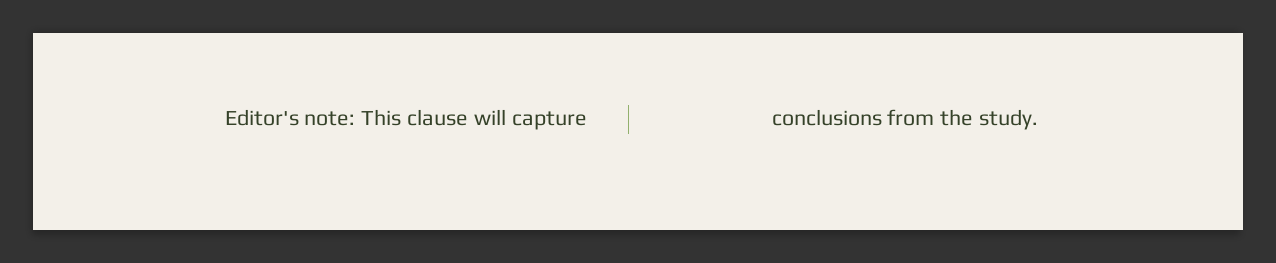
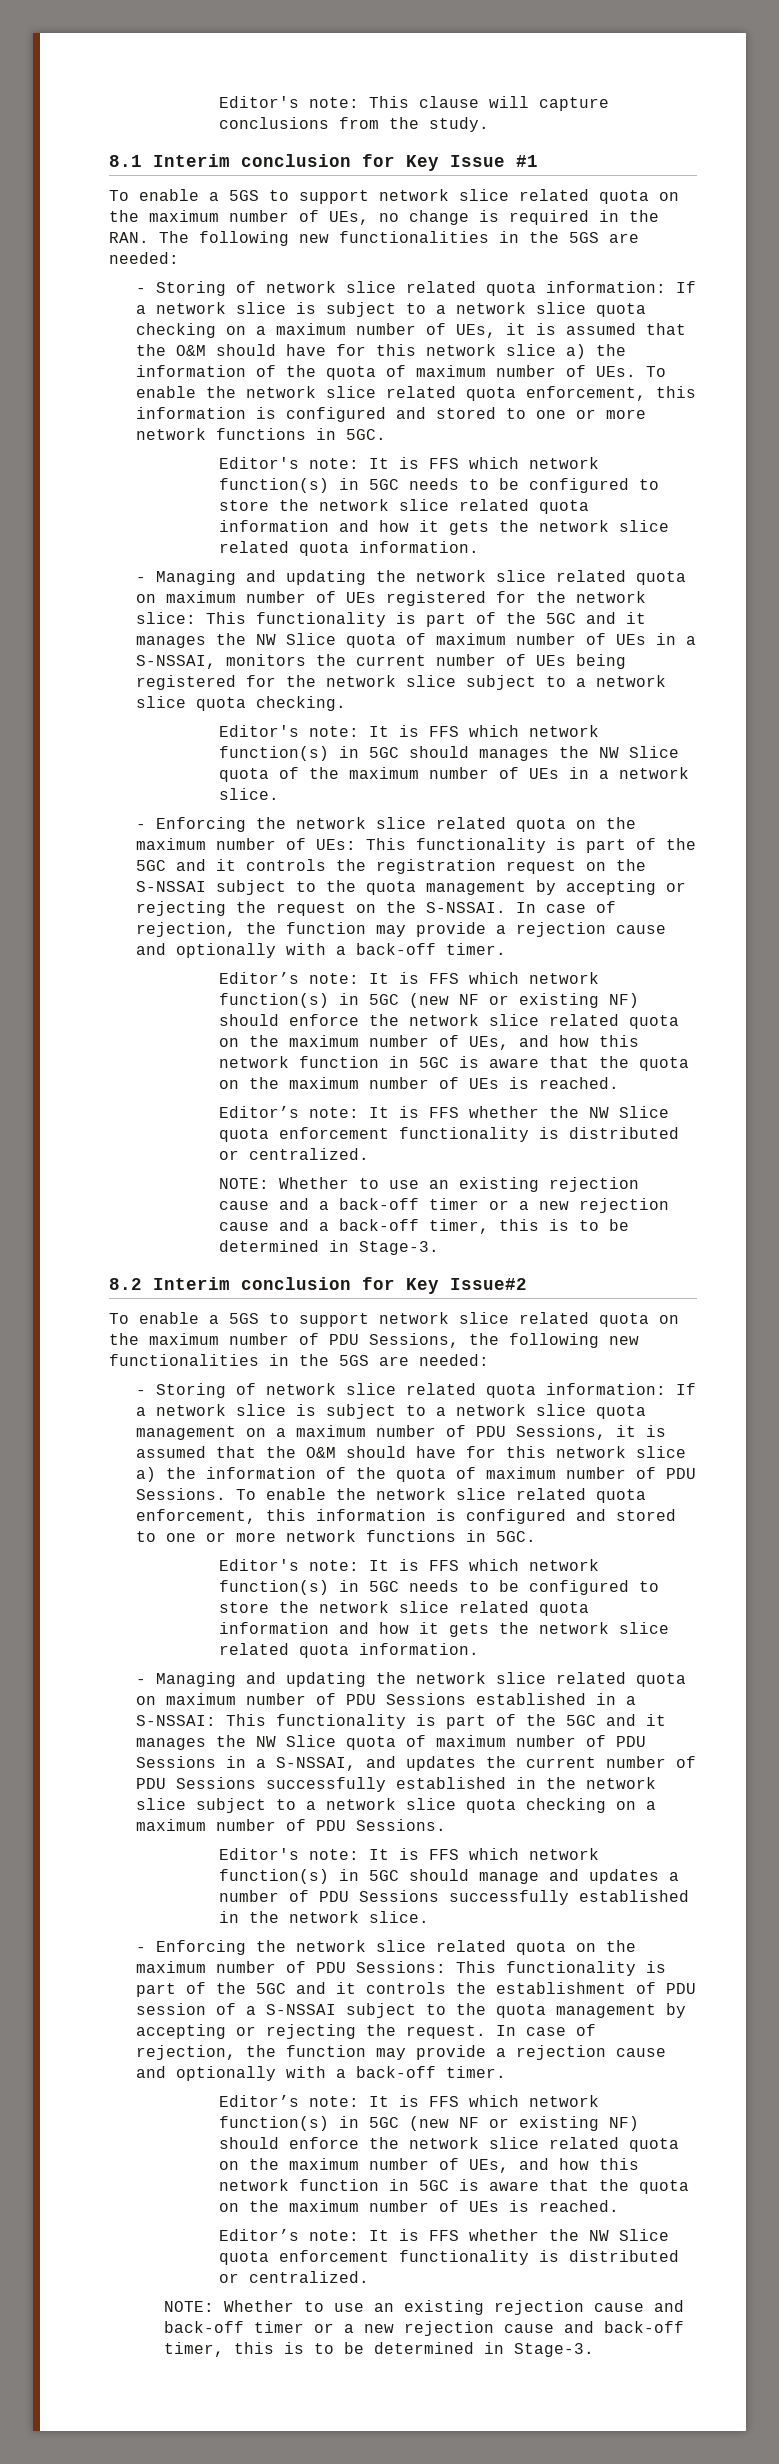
(1039, 119) none -> [109,154,538,171] [109,189,679,204] [109,210,659,225] [109,231,639,246] [109,252,179,264] [136,281,697,296] [136,302,647,317] [136,323,687,338] [136,344,627,359] [136,365,667,380] [136,386,697,401] [136,407,647,422] [136,428,387,440] [218,457,599,469] [218,478,659,493] [218,499,589,514] [218,520,669,535] [218,541,479,556] [136,570,687,585] [136,591,647,606] [136,612,647,627] [136,633,697,648] [136,654,627,669] [136,675,667,690] [136,696,347,711] [218,725,599,737] [218,746,679,761] [218,767,689,782] [218,788,279,800] [136,817,637,832] [136,838,697,853] [136,859,647,874] [136,880,687,895] [136,901,617,916] [136,922,667,937] [136,943,507,958] [218,972,599,984] [218,993,639,1008] [218,1014,679,1029] [218,1035,639,1050] [218,1056,689,1071] [218,1077,619,1089] [218,1106,669,1118] [218,1127,679,1142] [218,1148,369,1160] [218,1177,639,1192] [218,1198,669,1213] [218,1219,629,1234] [218,1240,439,1255] [109,1277,527,1294] [109,1312,679,1327] [109,1333,639,1348] [109,1354,489,1366] [136,1383,697,1398] [136,1404,647,1419] [136,1425,667,1440] [136,1446,687,1458] [136,1467,697,1482] [136,1488,647,1503] [136,1509,677,1524] [136,1530,537,1542] [218,1559,599,1571] [218,1580,659,1595] [218,1601,589,1616] [218,1622,669,1637] [218,1643,479,1658] [136,1672,687,1687] [136,1693,637,1705] [136,1714,667,1729] [136,1735,647,1750] [136,1756,697,1771] [136,1777,657,1792] [136,1798,657,1813] [136,1819,447,1831] [218,1848,599,1860] [218,1869,679,1884] [218,1890,689,1905] [218,1911,429,1923] [136,1940,637,1955] [136,1961,667,1976] [136,1982,697,1997] [136,2003,687,2018] [136,2024,597,2039] [136,2045,667,2060] [136,2066,507,2081] [218,2095,599,2107] [218,2116,639,2131] [218,2137,679,2152] [218,2158,639,2173] [218,2179,689,2194] [218,2200,619,2212] [218,2229,669,2241] [218,2250,679,2265] [218,2271,369,2283] [163,2300,684,2315] [163,2321,684,2336] [163,2342,594,2357] // 8.1 Interim conclusion for Key Issue #1 // To enable a 5GS to support network slice related quota on the maximum number of UEs, no change is required in the RAN. The following new functionalities in the 5GS are needed: // - Storing of network slice related quota information: If a network slice is subject to a network slice quota checking on a maximum number of UEs, it is assumed that the O&M should have for this network slice a) the information of the quota of maximum number of UEs. To enable the network slice related quota enforcement, this information is configured and stored to one or more network functions in 5GC. // Editor's note: It is FFS which network function(s) in 5GC needs to be configured to store the network slice related quota information and how it gets the network slice related quota information. // - Managing and updating the network slice related quota on maximum number of UEs registered for the network slice: This functionality is part of the 5GC and it manages the NW Slice quota of maximum number of UEs in a S-NSSAI, monitors the current number of UEs being registered for the network slice subject to a network slice quota checking. // Editor's note: It is FFS which network function(s) in 5GC should manages the NW Slice quota of the maximum number of UEs in a network slice. // - Enforcing the network slice related quota on the maximum number of UEs: This functionality is part of the 5GC and it controls the registration request on the S-NSSAI subject to the quota management by accepting or rejecting the request on the S-NSSAI. In case of rejection, the function may provide a rejection cause and optionally with a back-off timer. // Editor’s note: It is FFS which network function(s) in 5GC (new NF or existing NF) should enforce the network slice related quota on the maximum number of UEs, and how this network function in 5GC is aware that the quota on the maximum number of UEs is reached. // Editor’s note: It is FFS whether the NW Slice quota enforcement functionality is distributed or centralized. // NOTE: Whether to use an existing rejection cause and a back-off timer or a new rejection cause and a back-off timer, this is to be determined in Stage-3. // 8.2 Interim conclusion for Key Issue#2 // To enable a 5GS to support network slice related quota on the maximum number of PDU Sessions, the following new functionalities in the 5GS are needed: // - Storing of network slice related quota information: If a network slice is subject to a network slice quota management on a maximum number of PDU Sessions, it is assumed that the O&M should have for this network slice a) the information of the quota of maximum number of PDU Sessions. To enable the network slice related quota enforcement, this information is configured and stored to one or more network functions in 5GC. // Editor's note: It is FFS which network function(s) in 5GC needs to be configured to store the network slice related quota information and how it gets the network slice related quota information. // - Managing and updating the network slice related quota on maximum number of PDU Sessions established in a S-NSSAI: This functionality is part of the 5GC and it manages the NW Slice quota of maximum number of PDU Sessions in a S-NSSAI, and updates the current number of PDU Sessions successfully established in the network slice subject to a network slice quota checking on a maximum number of PDU Sessions. // Editor's note: It is FFS which network function(s) in 5GC should manage and updates a number of PDU Sessions successfully established in the network slice. // - Enforcing the network slice related quota on the maximum number of PDU Sessions: This functionality is part of the 5GC and it controls the establishment of PDU session of a S-NSSAI subject to the quota management by accepting or rejecting the request. In case of rejection, the function may provide a rejection cause and optionally with a back-off timer. // Editor’s note: It is FFS which network function(s) in 5GC (new NF or existing NF) should enforce the network slice related quota on the maximum number of UEs, and how this network function in 5GC is aware that the quota on the maximum number of UEs is reached. // Editor’s note: It is FFS whether the NW Slice quota enforcement functionality is distributed or centralized. // NOTE: Whether to use an existing rejection cause and back-off timer or a new rejection cause and back-off timer, this is to be determined in Stage-3.

